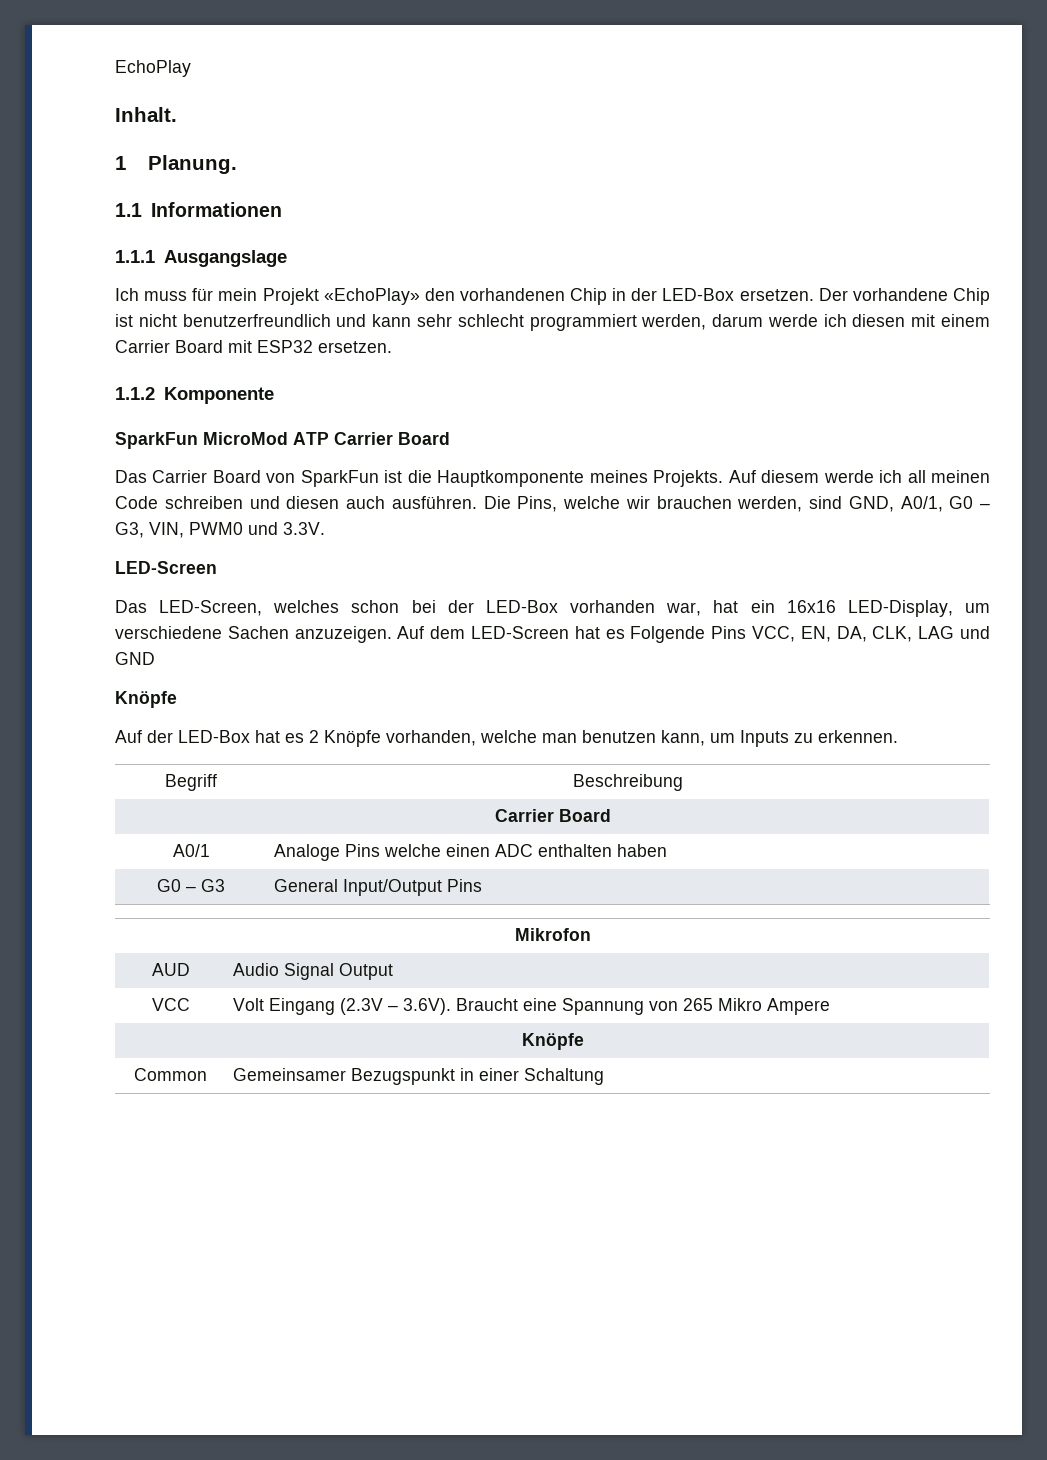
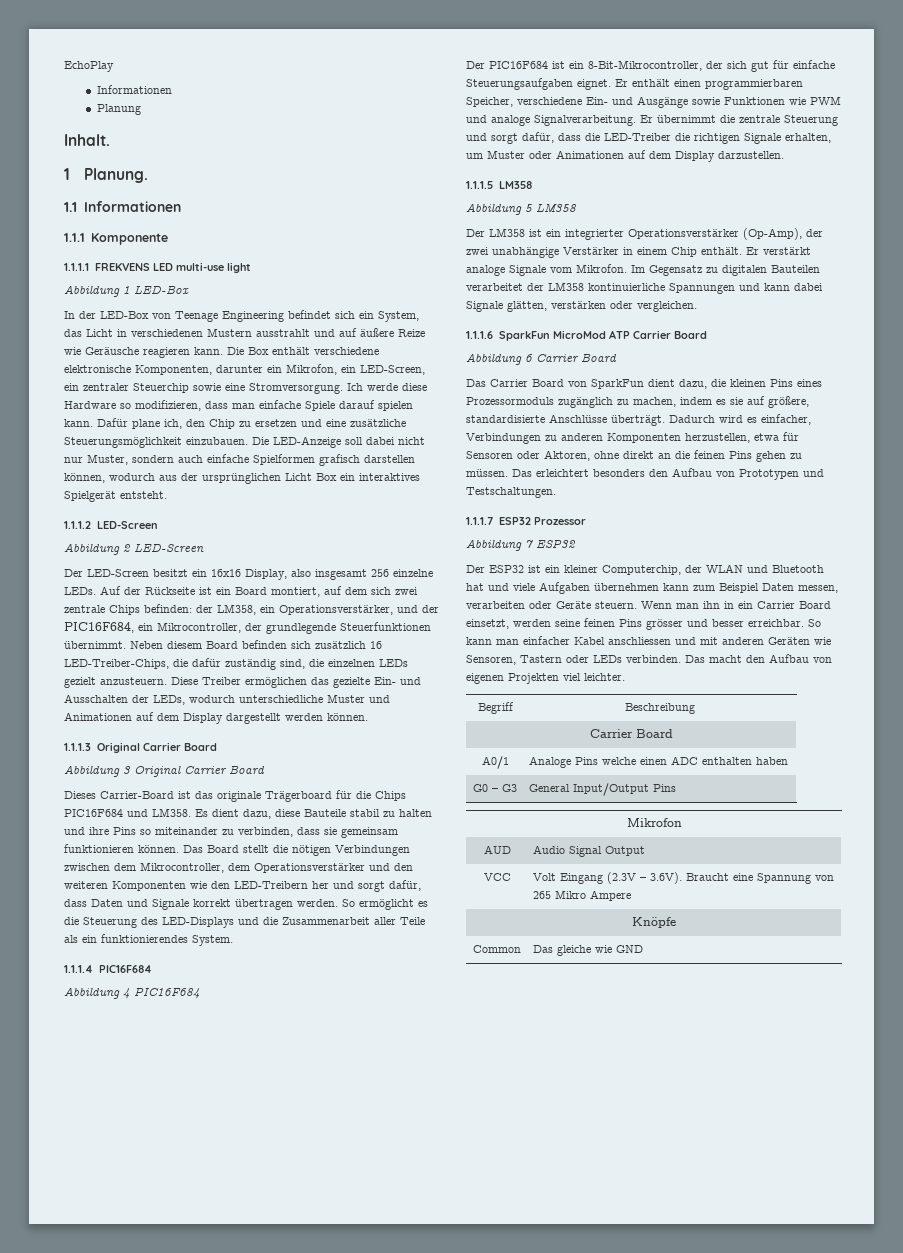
(191, 68) none -> [96,85,172,94] [96,104,141,115] // Informationen // Planung
[163,250,287,267] [115,288,990,305] [115,314,991,331] [115,340,392,353] [115,387,274,404] Ausgangslage // Ich muss für mein Projekt «EchoPlay» den vorhandenen Chip in der LED-Box ersetzen. Der vorhandene Chip ist nicht benutzerfreundlich und kann sehr schlecht programmiert werden, darum werde ich diesen mit einem Carrier Board mit ESP32 ersetzen. // 1.1.2 Komponente // -> [90,233,168,245] [64,262,251,273] [64,285,189,297] [64,310,419,322] [64,328,425,337] [64,347,379,358] [64,364,425,375] [64,383,427,394] [64,400,413,411] [64,418,406,429] [64,436,425,448] [64,454,415,466] [64,473,420,484] [64,491,167,502] [64,521,158,529] [64,543,204,555] [64,569,433,580] [64,586,418,597] [64,604,439,615] [64,622,431,634] [64,640,382,649] [64,658,408,670] [64,677,421,688] [64,694,390,705] [64,712,368,724] [64,742,217,753] [64,765,265,777] [64,790,406,802] [64,808,432,819] [64,827,398,838] [64,844,410,856] [64,862,413,873] [64,880,421,892] [64,899,428,910] [64,917,425,928] [64,934,233,946] [64,965,152,973] [64,987,200,999] [466,60,835,72] [466,78,803,90] [466,96,841,108] [466,115,838,126] [466,132,831,144] [466,150,784,162] [466,181,532,189] [466,203,577,215] [466,228,823,240] [466,247,811,258] [466,264,820,276] [466,282,823,294] [466,301,697,312] [466,331,493,339] Komponente // 1.1.1.1 FREKVENS LED multi-use light // Abbildung 1 LED-Box // In der LED-Box von Teenage Engineering befindet sich ein System, das Licht in verschiedenen Mustern ausstrahlt und auf äußere Reize wie Geräusche reagieren kann. Die Box enthält verschiedene elektronische Komponenten, darunter ein Mikrofon, ein LED-Screen, ein zentraler Steuerchip sowie eine Stromversorgung. Ich werde diese Hardware so modifizieren, dass man einfache Spiele darauf spielen kann. Dafür plane ich, den Chip zu ersetzen und eine zusätzliche Steuerungsmöglichkeit einzubauen. Die LED-Anzeige soll dabei nicht nur Muster, sondern auch einfache Spielformen grafisch darstellen können, wodurch aus der ursprünglichen Licht Box ein interaktives Spielgerät entsteht. // 1.1.1.2 LED-Screen // Abbildung 2 LED-Screen // Der LED-Screen besitzt ein 16x16 Display, also insgesamt 256 einzelne LEDs. Auf der Rückseite ist ein Board montiert, auf dem sich zwei zentrale Chips befinden: der LM358, ein Operationsverstärker, und der PIC16F684, ein Mikrocontroller, der grundlegende Steuerfunktionen übernimmt. Neben diesem Board befinden sich zusätzlich 16 LED-Treiber-Chips, die dafür zuständig sind, die einzelnen LEDs gezielt anzusteuern. Diese Treiber ermöglichen das gezielte Ein- und Ausschalten der LEDs, wodurch unterschiedliche Muster und Animationen auf dem Display dargestellt werden können. // 1.1.1.3 Original Carrier Board // Abbildung 3 Original Carrier Board // Dieses Carrier-Board ist das originale Trägerboard für die Chips PIC16F684 und LM358. Es dient dazu, diese Bauteile stabil zu halten und ihre Pins so miteinander zu verbinden, dass sie gemeinsam funktionieren können. Das Board stellt die nötigen Verbindungen zwischen dem Mikrocontroller, dem Operationsverstärker und den weiteren Komponenten wie den LED-Treibern her und sorgt dafür, dass Daten und Signale korrekt übertragen werden. So ermöglicht es die Steuerung des LED-Displays und die Zusammenarbeit aller Teile als ein funktionierendes System. // 1.1.1.4 PIC16F684 // Abbildung 4 PIC16F684 // Der PIC16F684 ist ein 8-Bit-Mikrocontroller, der sich gut für einfache Steuerungsaufgaben eignet. Er enthält einen programmierbaren Speicher, verschiedene Ein- und Ausgänge sowie Funktionen wie PWM und analoge Signalverarbeitung. Er übernimmt die zentrale Steuerung und sorgt dafür, dass die LED-Treiber die richtigen Signale erhalten, um Muster oder Animationen auf dem Display darzustellen. // 1.1.1.5 LM358 // Abbildung 5 LM358 // Der LM358 ist ein integrierter Operationsverstärker (Op-Amp), der zwei unabhängige Verstärker in einem Chip enthält. Er verstärkt analoge Signale vom Mikrofon. Im Gegensatz zu digitalen Bauteilen verarbeitet der LM358 kontinuierliche Spannungen und kann dabei Signale glätten, verstärken oder vergleichen. // 1.1.1.6
(450, 438) none -> [466,353,617,365] // Abbildung 6 Carrier Board
[384,470,991,487] [115,496,990,512] [115,522,325,538] [115,561,217,574] [115,600,991,617] [115,626,990,643] [115,652,155,665] [115,691,177,708] [115,730,898,747] ist die Hauptkomponente meines Projekts. Auf diesem werde ich all meinen Code schreiben und diesen auch ausführen. Die Pins, welche wir brauchen werden, sind GND, A0/1, G0 – G3, VIN, PWM0 und 3.3V. // LED-Screen // Das LED-Screen, welches schon bei der LED-Box vorhanden war, hat ein 16x16 LED-Display, um verschiedene Sachen anzuzeigen. Auf dem LED-Screen hat es Folgende Pins VCC, EN, DA, CLK, LAG und GND // Knöpfe // Auf der LED-Box hat es 2 Knöpfe vorhanden, welche man benutzen kann, um Inputs zu erkennen. -> [648,379,822,389] [466,396,809,408] [466,414,811,426] [466,432,799,444] [466,450,802,462] [466,468,824,480] [466,487,556,498] [466,517,586,525] [466,539,576,551] [466,564,824,575] [466,582,838,594] [466,601,831,609] [466,618,821,630] [466,636,831,645] [466,654,832,665] [466,673,625,684] dient dazu, die kleinen Pins eines Prozessormoduls zugänglich zu machen, indem es sie auf größere, standardisierte Anschlüsse überträgt. Dadurch wird es einfacher, Verbindungen zu anderen Komponenten herzustellen, etwa für Sensoren oder Aktoren, ohne direkt an die feinen Pins gehen zu müssen. Das erleichtert besonders den Aufbau von Prototypen und Testschaltungen. // 1.1.1.7 ESP32 Prozessor // Abbildung 7 ESP32 // Der ESP32 ist ein kleiner Computerchip, der WLAN und Bluetooth hat und viele Aufgaben übernehmen kann zum Beispiel Daten messen, verarbeiten oder Geräte steuern. Wenn man ihn in ein Carrier Board einsetzt, werden seine feinen Pins grösser und besser erreichbar. So kann man einfacher Kabel anschliessen und mit anderen Geräten wie Sensoren, Tastern oder LEDs verbinden. Das macht den Aufbau von eigenen Projekten viel leichter.
[233,1068,605,1085] Gemeinsamer Bezugspunkt in einer Schaltung -> [533,945,644,956] Das gleiche wie GND

